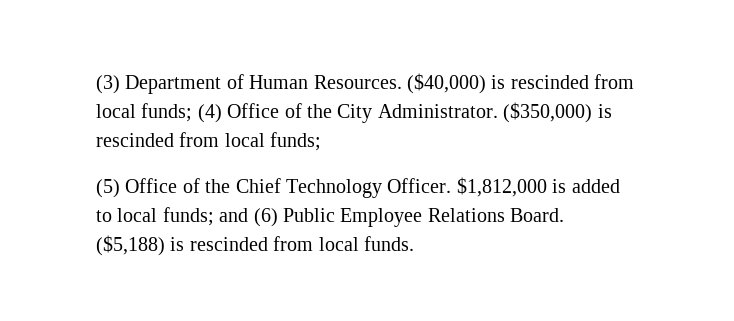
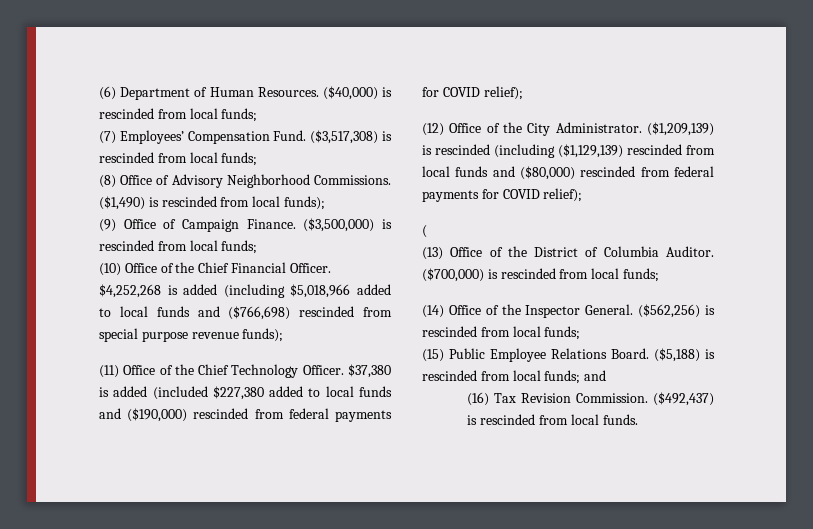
[96,75,120,94] (3) -> [99,86,116,100] (6)
[197,102,612,123] [96,132,322,151] [96,179,120,198] (4) Office of the City Administrator. ($350,000) is rescinded from local funds; // (5) -> [99,130,393,144] [99,152,258,166] [99,174,391,188] [99,196,325,210] [99,218,392,232] [99,240,258,254] [99,262,331,276] [99,284,391,298] [99,306,392,320] [99,328,284,342] [99,365,119,378] // (7) Employees’ Compensation Fund. ($3,517,308) is rescinded from local funds; // (8) Office of Advisory Neighborhood Commissions. ($1,490) is rescinded from local funds); // (9) Office of Campaign Finance. ($3,500,000) is rescinded from local funds; // (10) Office of the Chief Financial Officer. $4,252,268 is added (including $5,018,966 added to local funds and ($766,698) rescinded from special purpose revenue funds); // (11)
[456,177,620,197] [96,207,278,227] $1,812,000 is added to local funds; and (6) -> [347,364,391,378] [99,386,392,400] [99,408,393,422] [422,86,523,100] [422,122,714,136] [422,144,715,158] [422,166,714,180] [422,188,583,202] [422,225,427,238] [422,246,714,260] [422,268,659,282] [422,304,715,318] [422,326,581,340] [422,349,444,362] $37,380 is added (included $227,380 added to local funds and ($190,000) rescinded from federal payments for COVID relief); // (12) Office of the City Administrator. ($1,209,139) is rescinded (including ($1,129,139) rescinded from local funds and ($80,000) rescinded from federal payments for COVID relief); // ( // (13) Office of the District of Columbia Auditor. ($700,000) is rescinded from local funds; // (14) Office of the Inspector General. ($562,256) is rescinded from local funds; // (15)
(359, 244) none -> [544,370,607,384] [467,392,714,406] [467,414,599,425] funds; and // (16) Tax Revision Commission. ($492,437) is rescinded from local

